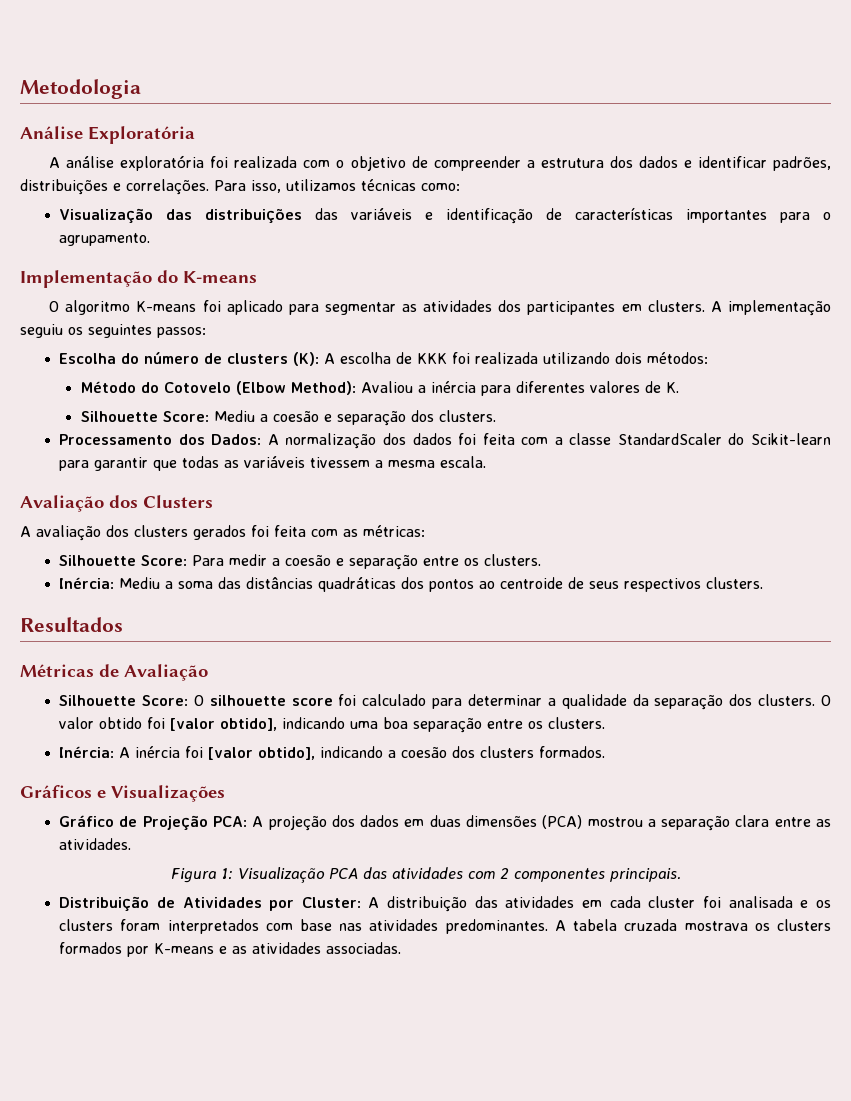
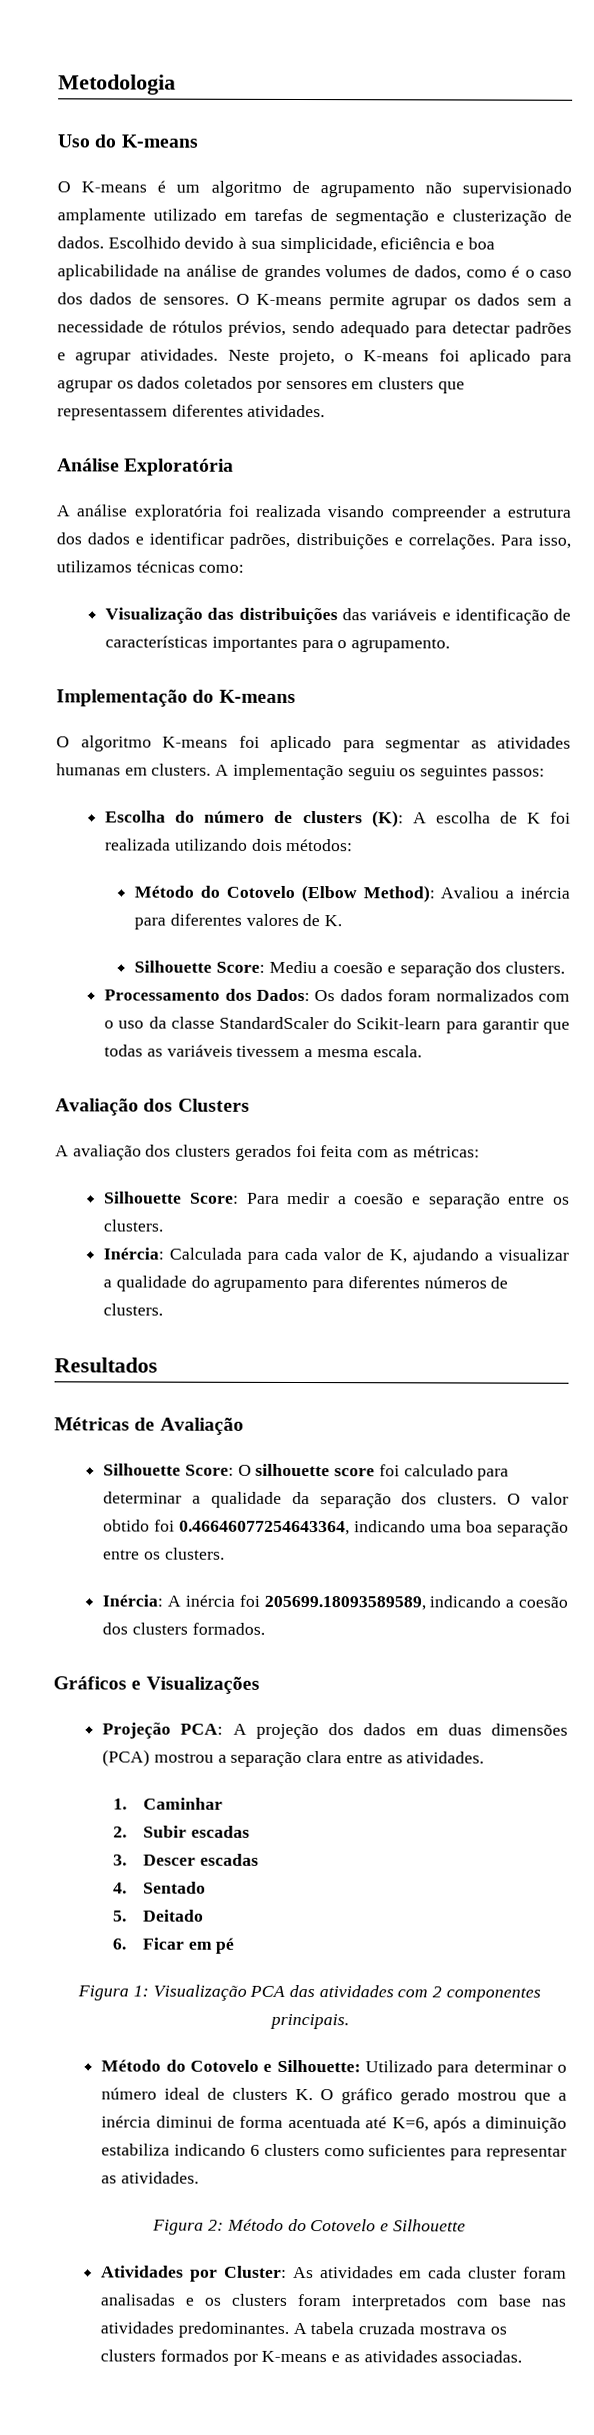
(141, 89) none -> [57,134,199,148] [57,180,572,198] [57,208,572,226] [57,236,495,254] [57,264,572,282] [57,292,572,310] [57,320,572,338] [57,348,572,366] [57,376,465,394] [57,404,326,421] // Uso do K-means // O K-means é um algoritmo de agrupamento não supervisionado amplamente utilizado em tarefas de segmentação e clusterização de dados. Escolhido devido à sua simplicidade, eficiência e boa aplicabilidade na análise de grandes volumes de dados, como é o caso dos dados de sensores. O K-means permite agrupar os dados sem a necessidade de rótulos prévios, sendo adequado para detectar padrões e agrupar atividades. Neste projeto, o K-means foi aplicado para agrupar os dados coletados por sensores em clusters que representassem diferentes atividades.
[303,156,428,171] com o objetivo de -> [327,505,385,518] visando
[498,300,616,315] dos participantes -> [56,763,121,776] humanas
[417,353,448,364] KKK -> [526,812,541,824] K
[267,433,563,449] A normalização dos dados foi feita com a -> [314,989,570,1002] [104,1016,167,1029] Os dados foram normalizados com o uso da
[119,577,702,592] Mediu a soma das distâncias quadráticas dos pontos ao centroide de seus respectivos -> [169,1247,569,1265] [103,1275,509,1293] Calculada para cada valor de K, ajudando a visualizar a qualidade do agrupamento para diferentes números de
[170,718,278,731] [valor obtido], -> [179,1520,351,1536] 0.46646077254643364,
[208,747,316,760] [valor obtido], -> [263,1595,426,1611] 205699.18093589589,
[59,815,138,827] Gráfico de -> (260, 1685) none
(132, 844) none -> [112,1797,223,1810] [112,1825,250,1838] [112,1853,259,1866] [112,1881,206,1894] [112,1909,204,1922] [111,1937,235,1954] // 1. Caminhar // 2. Subir escadas // 3. Descer escadas // 4. Sentado // 5. Deitado // 6. Ficar em pé
[59,896,498,912] Distribuição de Atividades por Cluster: A distribuição das -> [101,2059,567,2077] [101,2087,567,2105] [101,2115,568,2133] [101,2143,567,2161] [101,2171,199,2184] [152,2218,466,2235] [101,2265,314,2282] Método do Cotovelo e Silhouette: Utilizado para determinar o número ideal de clusters K. O gráfico gerado mostrou que a inércia diminui de forma acentuada até K=6, após a diminuição estabiliza indicando 6 clusters como suficientes para representar as atividades. // Figura 2: Método do Cotovelo e Silhouette // Atividades por Cluster: As
[703,896,793,908] foi analisada -> [523,2266,567,2279] [100,2293,176,2306] foram analisadas

